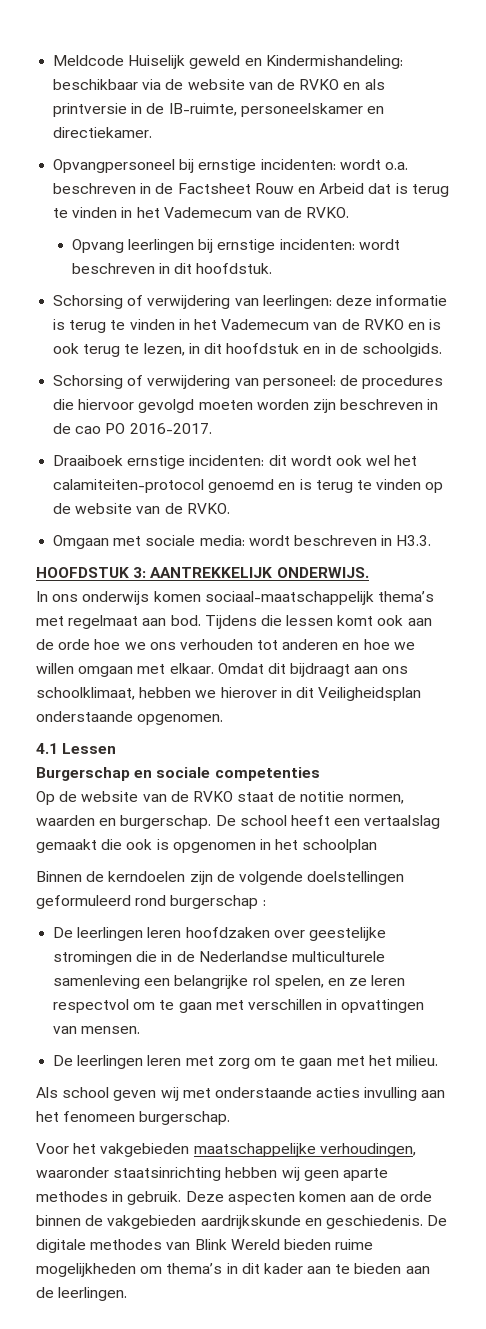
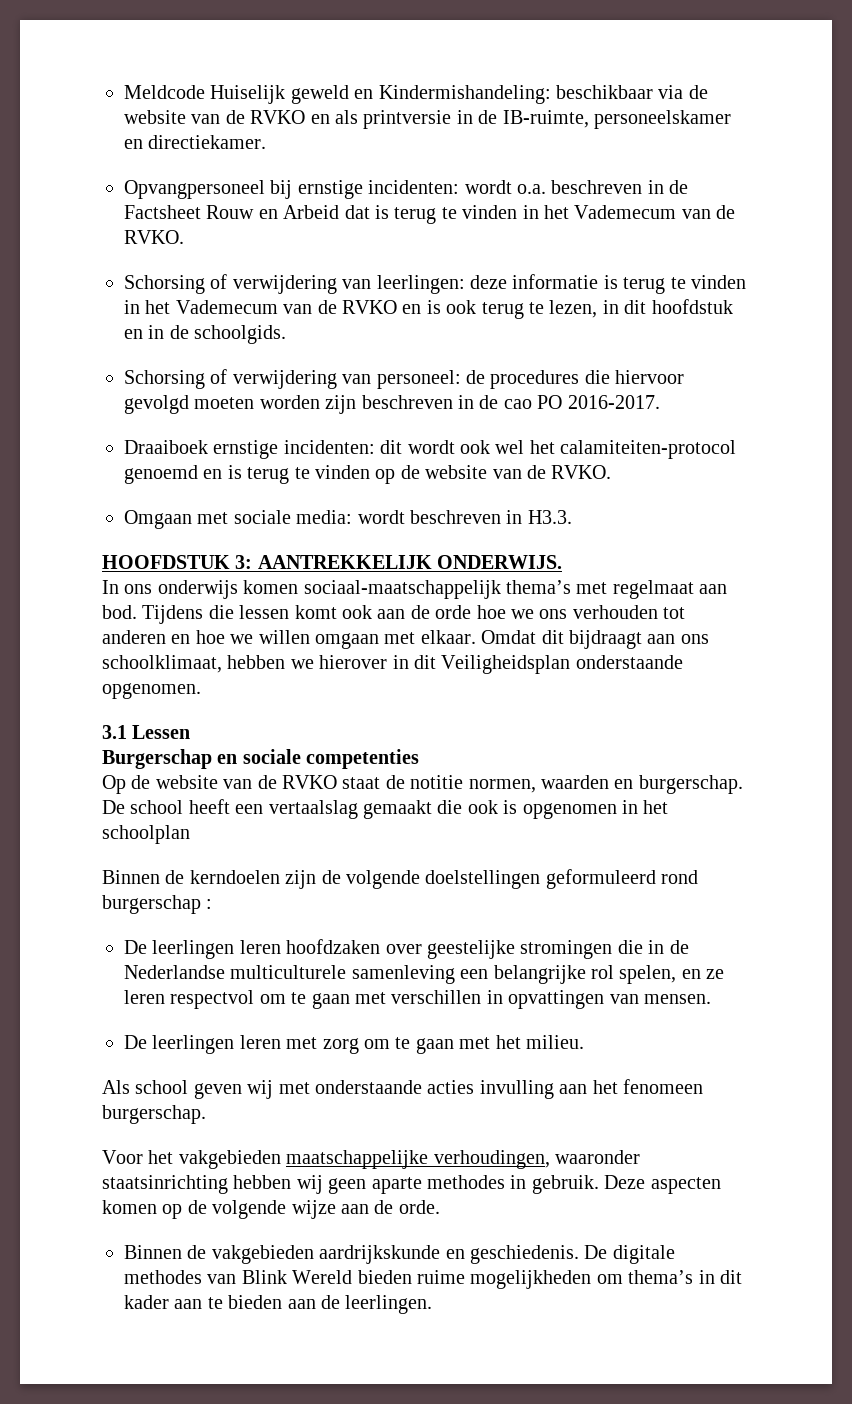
[71,239,400,253] [71,263,273,274] // Opvang leerlingen bij ernstige incidenten: wordt beschreven in dit hoofdstuk. -> (184, 237) none
[36,743,58,754] 4.1 -> [102,725,127,739] 3.1
[350,1191,433,1202] [36,1215,81,1226] aan de orde binnen -> [162,1200,440,1219] [124,1245,182,1259] op de volgende wijze aan de orde. // Binnen

